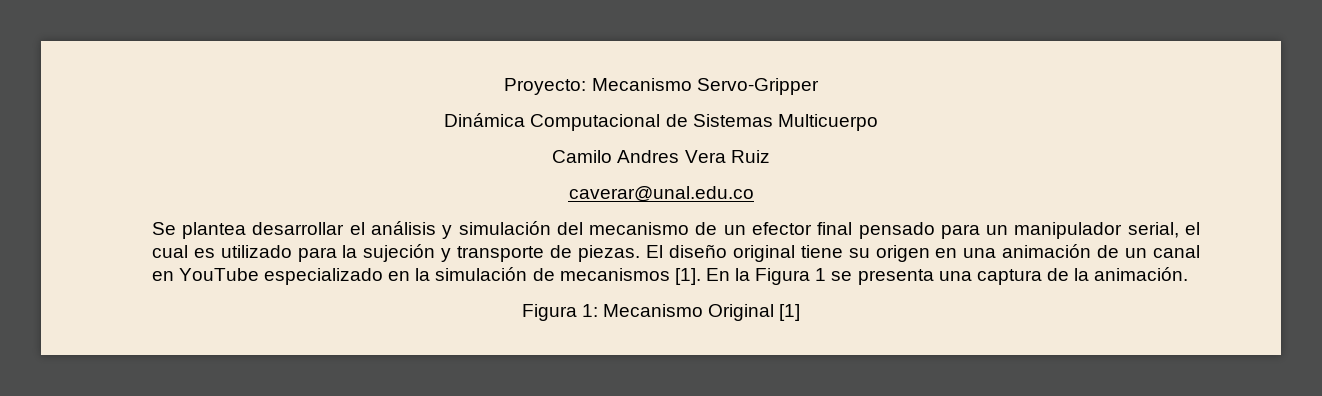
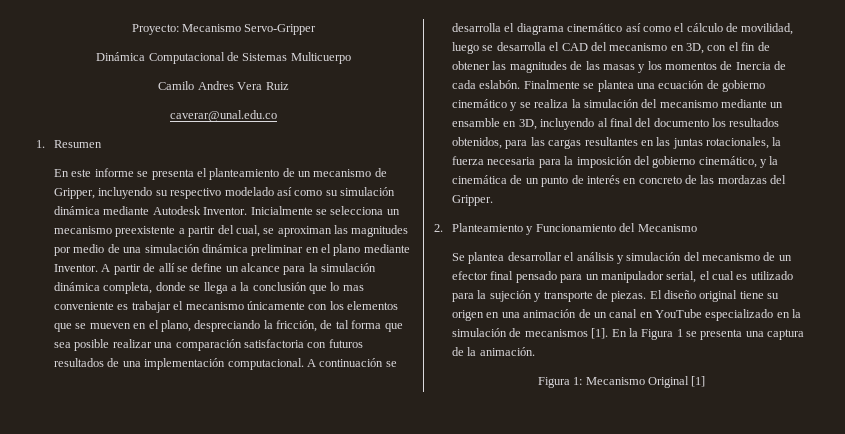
(754, 194) none -> [36,140,103,148] [54,168,387,180] [54,187,396,199] [54,206,400,215] [54,225,409,237] [54,244,410,256] [54,263,377,275] [54,282,364,294] [54,301,399,313] [54,320,403,332] [54,339,363,351] [54,358,397,370] [452,23,794,35] [452,42,770,54] [452,61,787,73] [452,80,766,92] [452,99,784,111] [452,118,780,130] [452,137,782,149] [452,156,779,168] [452,175,787,187] [452,195,494,206] [434,223,697,235] // 1. Resumen // En este informe se presenta el planteamiento de un mecanismo de Gripper, incluyendo su respectivo modelado así como su simulación dinámica mediante Autodesk Inventor. Inicialmente se selecciona un mecanismo preexistente a partir del cual, se aproximan las magnitudes por medio de una simulación dinámica preliminar en el plano mediante Inventor. A partir de allí se define un alcance para la simulación dinámica completa, donde se llega a la conclusión que lo mas conveniente es trabajar el mecanismo únicamente con los elementos que se mueven en el plano, despreciando la fricción, de tal forma que sea posible realizar una comparación satisfactoria con futuros resultados de una implementación computacional. A continuación se desarrolla el diagrama cinemático así como el cálculo de movilidad, luego se desarrolla el CAD del mecanismo en 3D, con el fin de obtener las magnitudes de las masas y los momentos de Inercia de cada eslabón. Finalmente se plantea una ecuación de gobierno cinemático y se realiza la simulación del mecanismo mediante un ensamble en 3D, incluyendo al final del documento los resultados obtenidos, para las cargas resultantes en las juntas rotacionales, la fuerza necesaria para la imposición del gobierno cinemático, y la cinemática de un punto de interés en concreto de las mordazas del Gripper. // 2. Planteamiento y Funcionamiento del Mecanismo

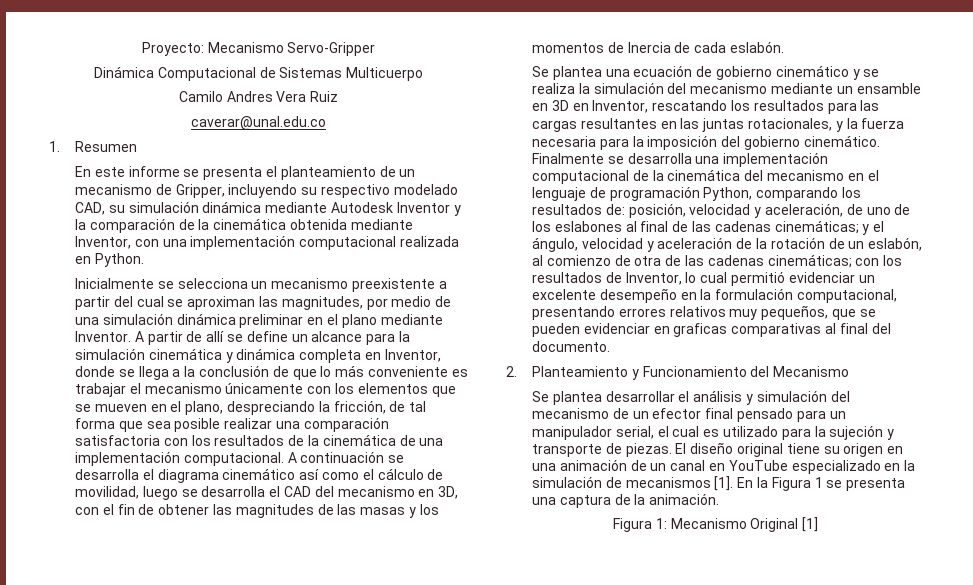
[276,187,323,196] así como -> [75,202,106,215] CAD,
[203,207,248,215] Inventor. -> [396,202,461,216] [75,218,413,233] [75,235,459,250] [75,253,144,267] Inventor y la comparación de la cinemática obtenida mediante Inventor, con una implementación computacional realizada en Python. //
[235,225,260,237] cual, -> [136,296,164,307] cual
[351,225,409,237] magnitudes -> [281,296,363,310] magnitudes,
[54,282,153,294] dinámica completa, -> [148,348,441,363] cinemática y dinámica completa en Inventor,
(307, 286) none -> [272,366,289,377] de
[342,285,364,291] mas -> [335,365,365,377] más
[328,339,363,348] [54,358,120,367] futuros resultados de -> [191,434,416,446] los resultados de la cinemática de
[523,80,595,89] Finalmente se -> [532,66,550,77] // Se
[518,118,780,130] [452,137,503,149] 3D, incluyendo al final del documento los resultados obtenidos, -> [551,100,824,113] 3D en Inventor, rescatando los resultados
(770, 143) none -> [835,121,843,132] y
[698,156,779,168] [452,175,787,187] [452,195,494,206] cinemático, y la cinemática de un punto de interés en concreto de las mordazas del Gripper. -> [803,135,880,147] [532,152,829,167] [532,169,879,184] [532,186,861,201] [532,203,911,218] [532,220,885,235] [532,237,923,252] [532,254,903,268] [532,271,875,286] [532,288,897,303] [532,305,876,320] [532,323,891,337] [532,341,611,352] cinemático. Finalmente se desarrolla una implementación computacional de la cinemática del mecanismo en el lenguaje de programación Python, comparando los resultados de: posición, velocidad y aceleración, de uno de los eslabones al final de las cadenas cinemáticas; y el ángulo, velocidad y aceleración de la rotación de un eslabón, al comienzo de otra de las cadenas cinemáticas; con los resultados de Inventor, lo cual permitió evidenciar un excelente desempeño en la formulación computacional, presentando errores relativos muy pequeños, que se pueden evidenciar en graficas comparativas al final del documento.

